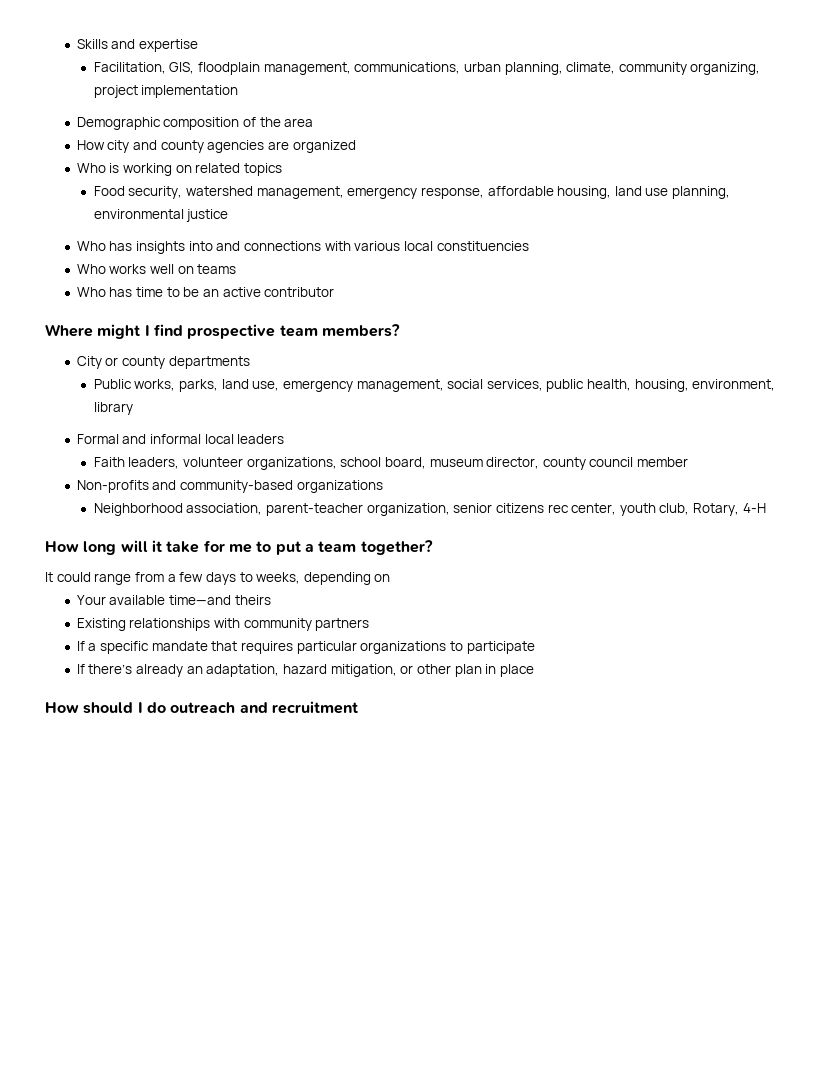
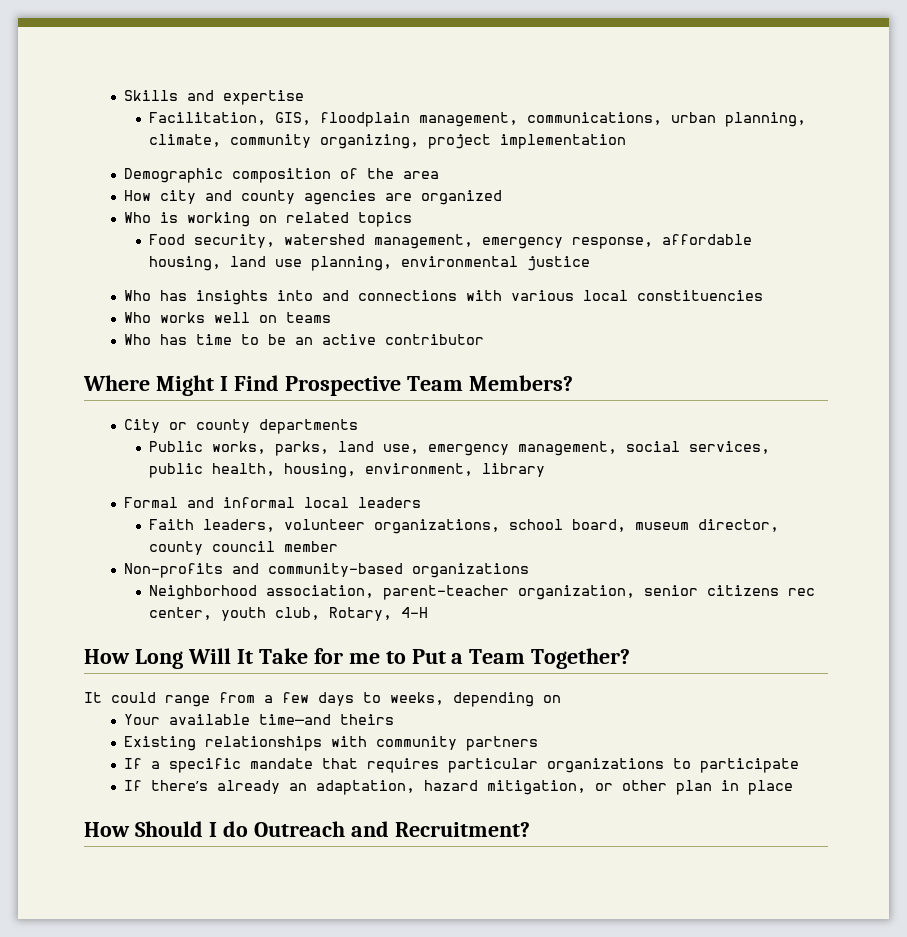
[97,324,400,339] might I find prospective team members? -> [155,375,573,396] Might I Find Prospective Team Members?
[83,540,433,555] long will it take for me to put a team together? -> [134,648,631,669] Long Will It Take for me to Put a Team Together?
[83,702,134,714] should -> [134,821,203,837] Should
[170,701,358,714] outreach and recruitment -> [253,821,530,837] Outreach and Recruitment?

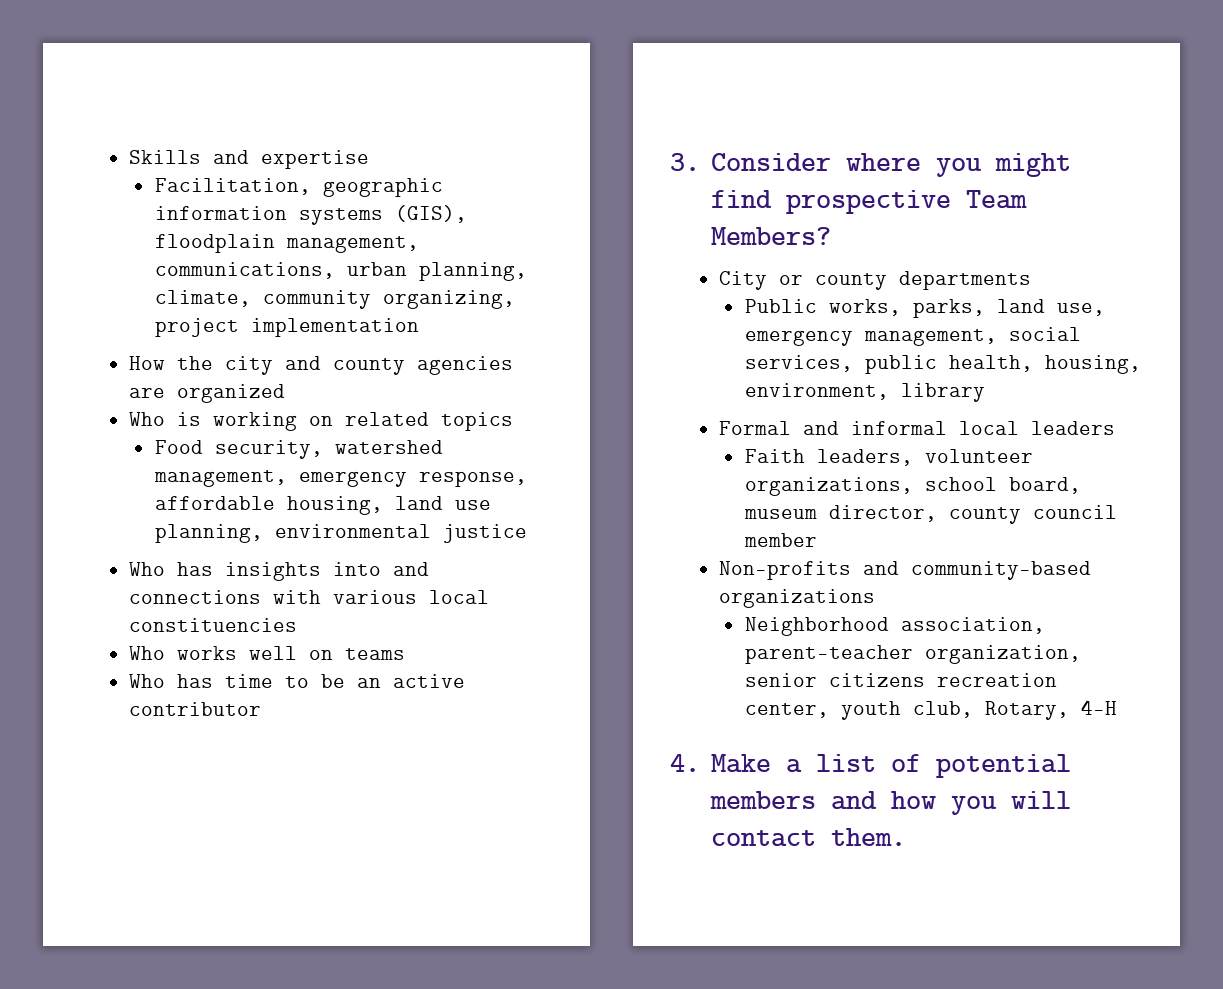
[274,112,311,125] GIS, -> [322,178,443,197] [154,205,467,225] geographic information systems (GIS),
[124,168,440,183] [124,190,152,201] Demographic composition of the area // How -> [129,356,214,370] How the
[83,375,401,396] Where Might I Find Prospective -> [670,153,1071,177] [710,190,951,214] 3. Consider where you might find prospective
[787,588,815,596] rec -> [936,673,1057,687] recreation
[84,648,631,669] [84,692,561,707] [124,714,395,725] [124,736,539,751] [124,758,800,773] [124,780,794,795] [84,821,530,837] How Long Will It Take for me to Put a Team Together? // It could range from a few days to weeks, depending on // Your available time—and theirs // Existing relationships with community partners // If a specific mandate that requires particular organizations to participate // If there’s already an adaptation, hazard mitigation, or other plan in place // How Should I do Outreach and Recruitment? -> [670,754,1071,778] [709,791,1071,815] [710,828,906,847] 4. Make a list of potential members and how you will contact them.

